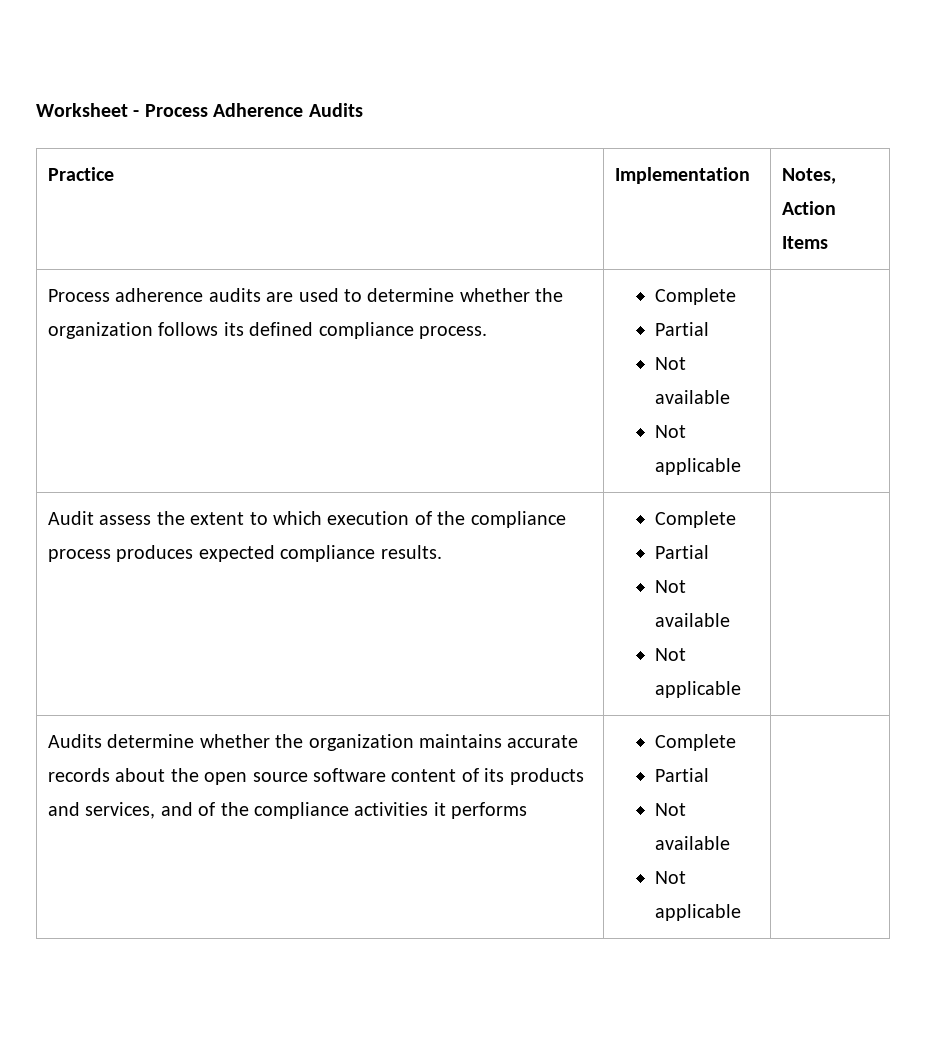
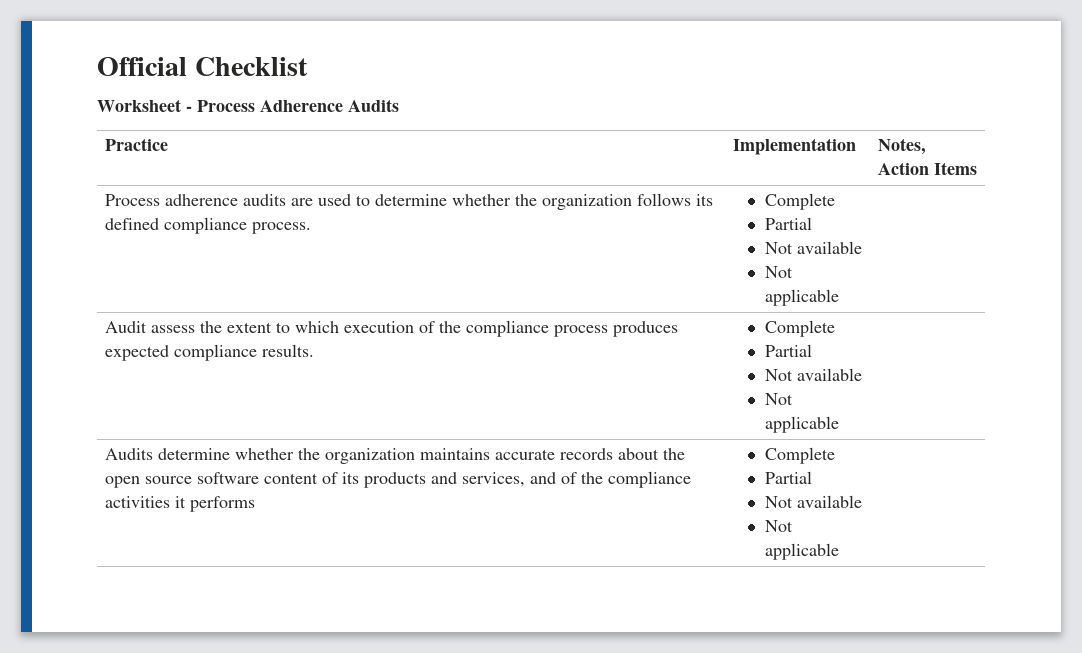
(36, 110) none -> [97,57,308,76] Official Checklist //

